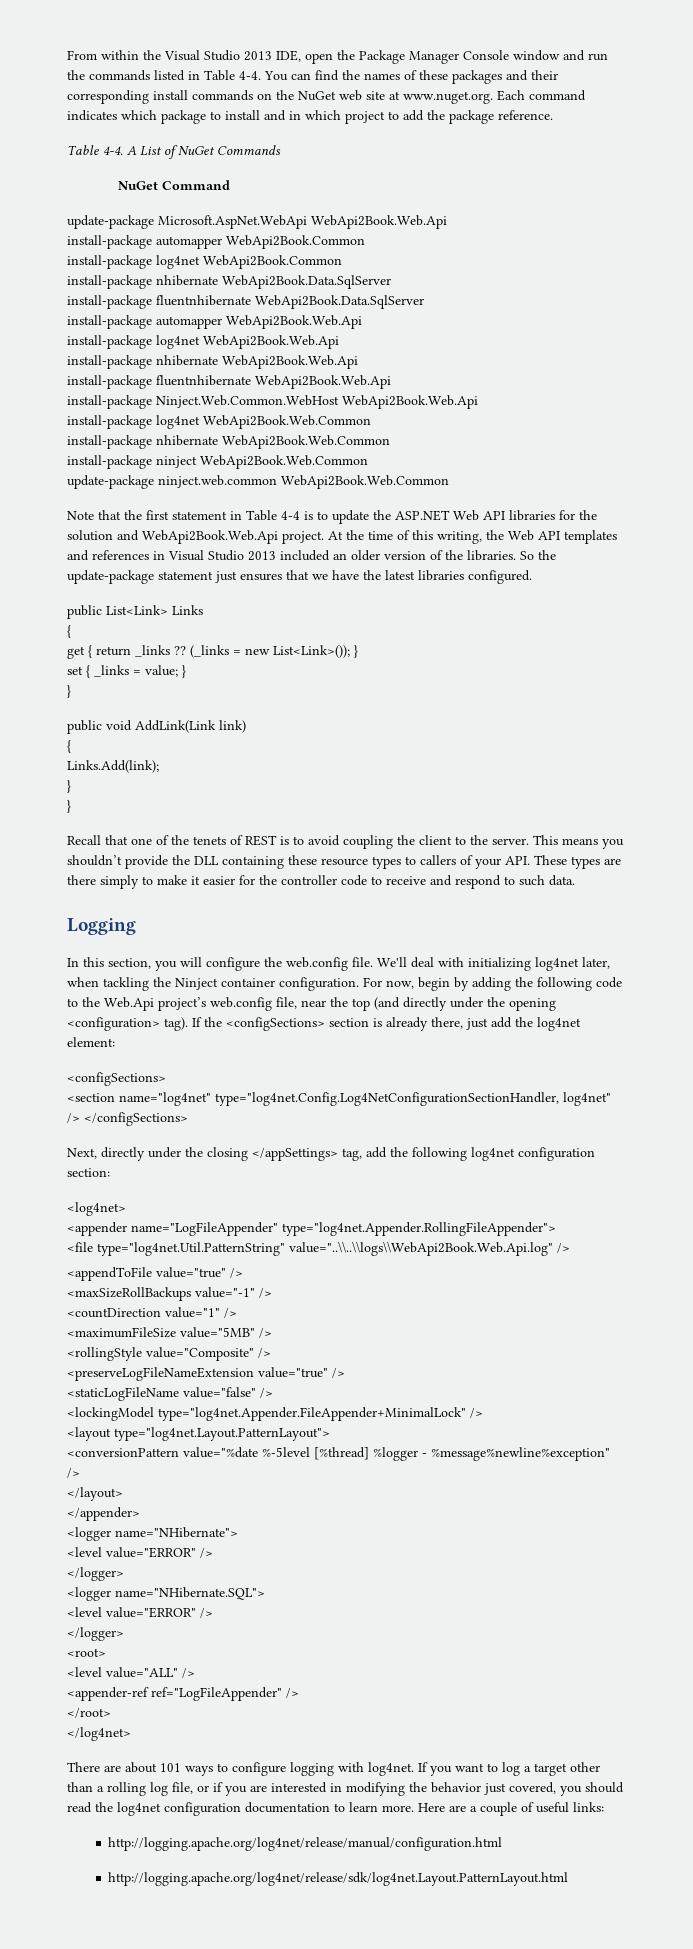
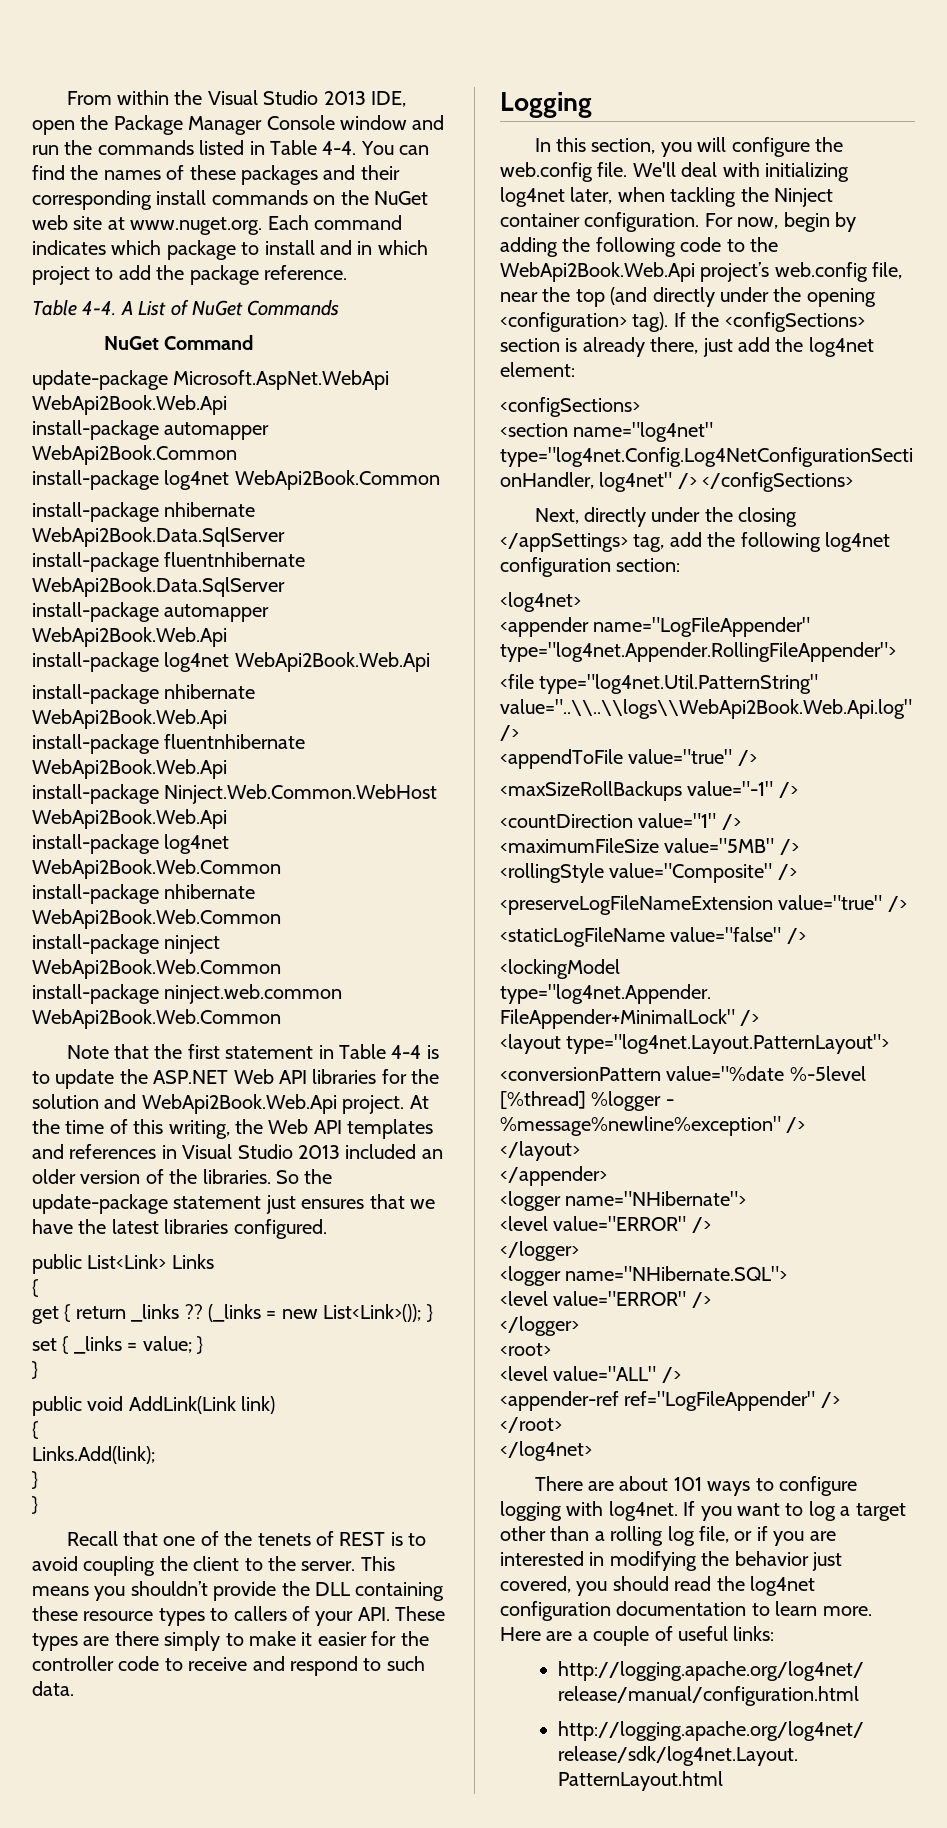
[67,475,154,489] update-package -> [32,984,159,1004] install-package
[104,997,154,1011] Web.Api -> [500,262,695,282] WebApi2Book.Web.Api

